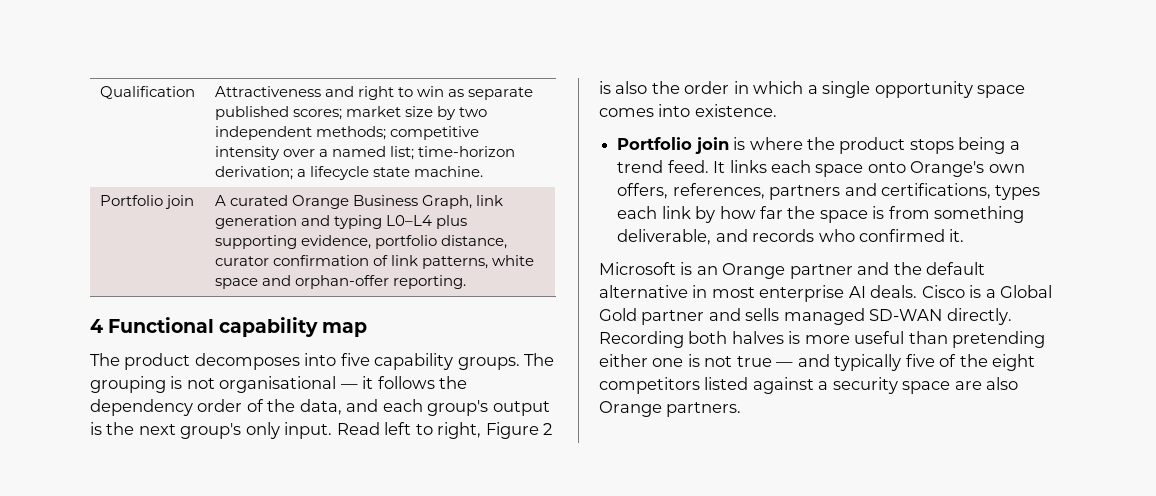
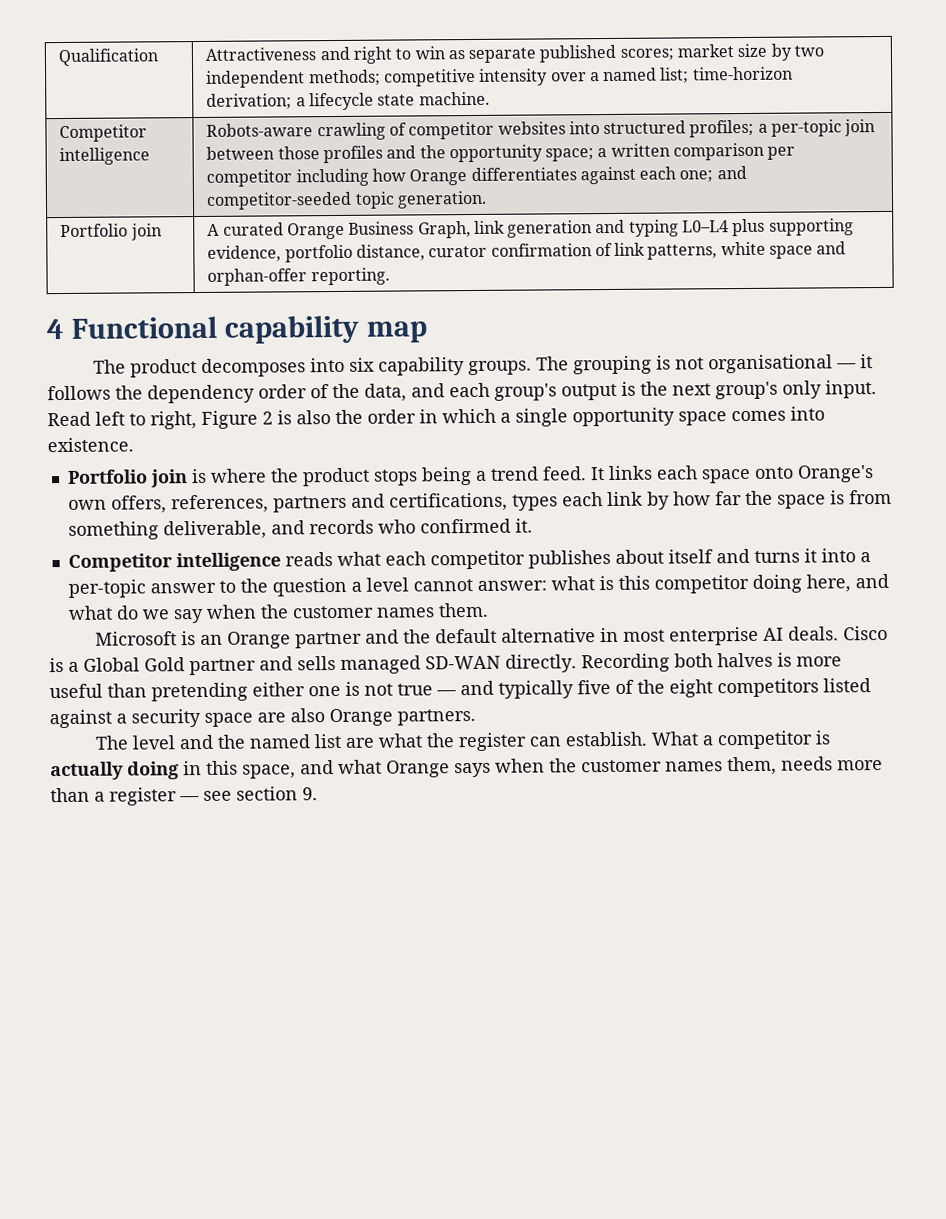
(483, 171) none -> [59,124,148,143] [59,147,151,166] [206,119,876,141] [206,142,796,164] [206,165,747,187] [206,190,487,210] // Competitor intelligence | Robots-aware crawling of competitor websites into structured profiles; a per-topic join between those profiles and the opportunity space; a written comparison per competitor including how Orange differentiates against each one; and competitor-seeded topic generation.
[340,353,370,366] five -> [349,357,376,372] six
(965, 235) none -> [67,548,871,572] [67,573,889,598] [67,602,489,624] // Competitor intelligence reads what each competitor publishes about itself and turns it into a per-topic answer to the question a level cannot answer: what is this competitor doing here, and what do we say when the customer names them.
(742, 409) none -> [95,730,831,752] [50,756,883,781] [50,786,318,806] // The level and the named list are what the register can establish. What a competitor is actually doing in this space, and what Orange says when the customer names them, needs more than a register — see section 9.

